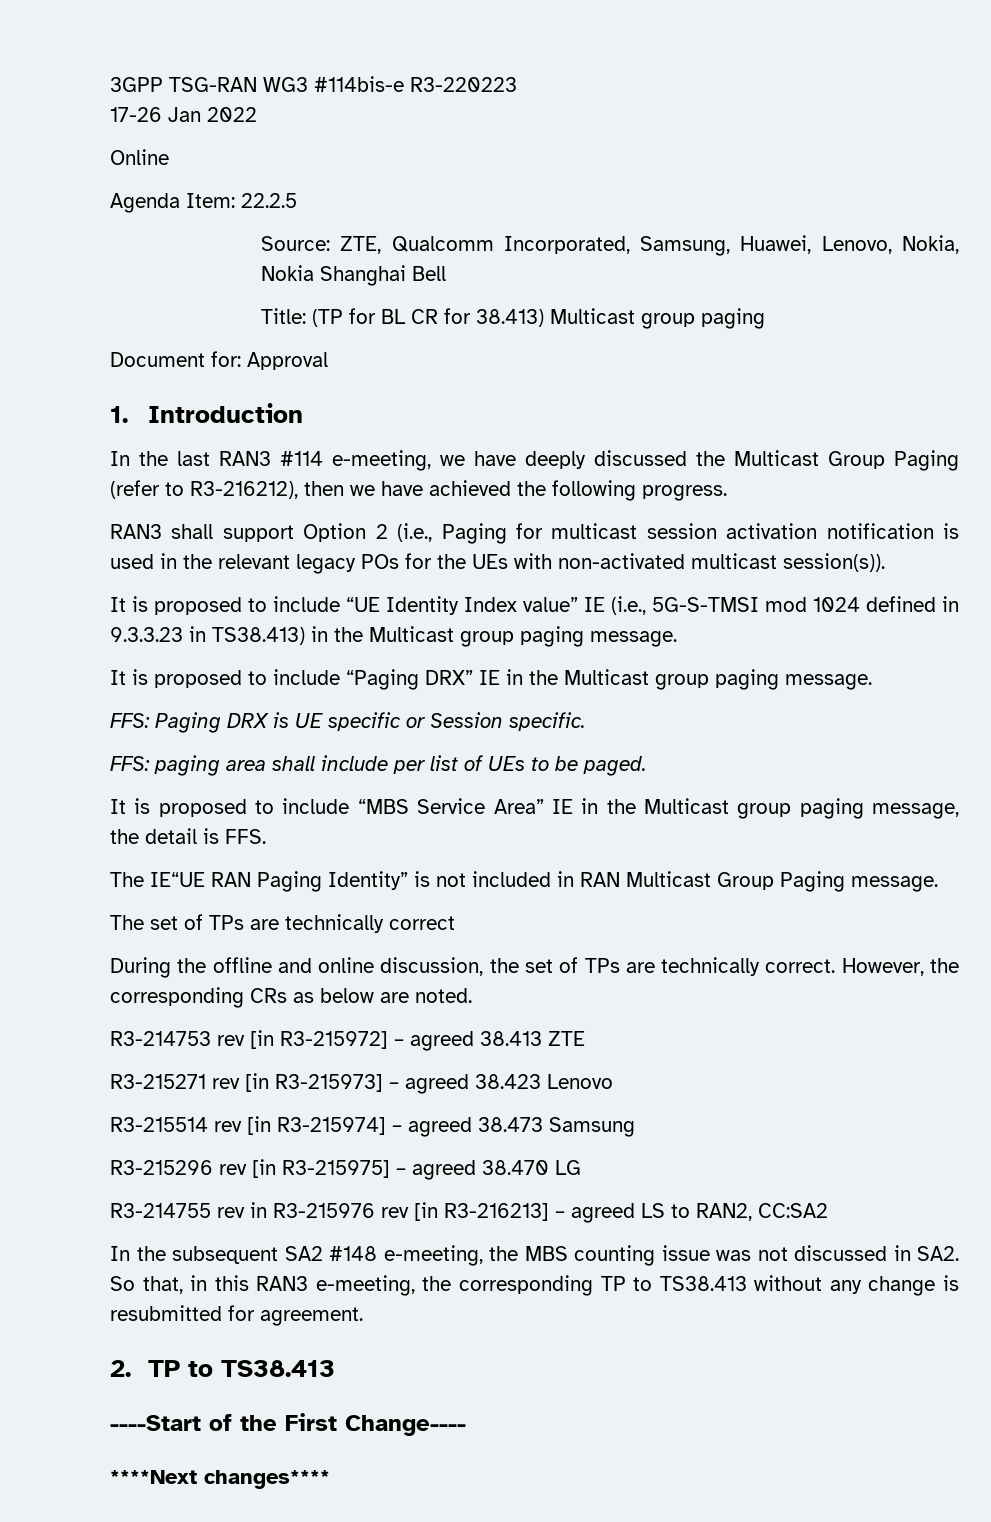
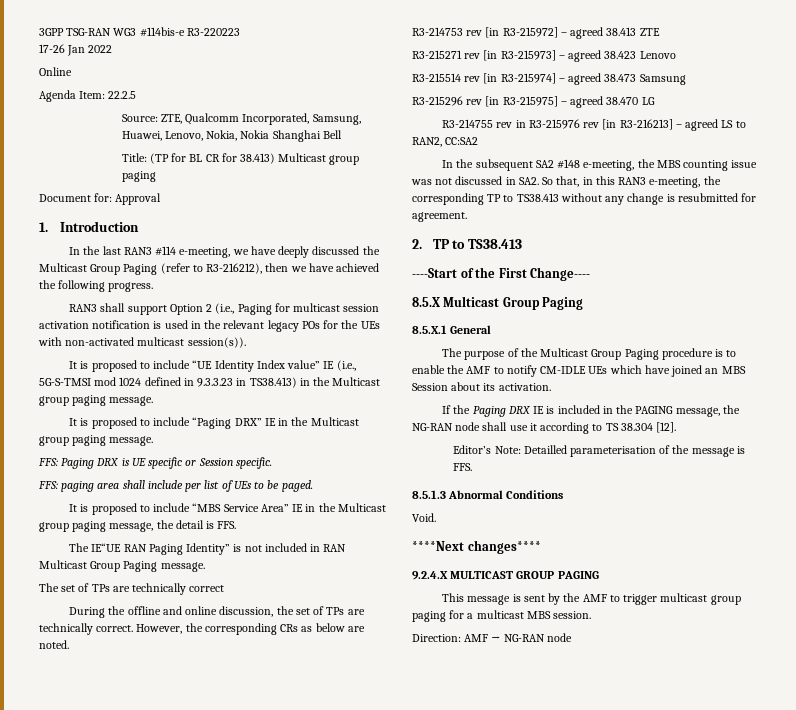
[110,1470,330,1489] ****Next changes**** -> [412,296,584,310] [412,325,492,334] [442,348,737,360] [412,365,746,377] [412,382,551,391] [442,405,740,417] [412,422,677,434] [453,445,745,457] [453,463,473,471] [412,490,564,499] [412,513,436,522] [412,540,541,554] [412,571,599,580] [442,593,741,605] [412,610,592,622] [412,633,572,642] 8.5.X Multicast Group Paging // 8.5.X.1 General // The purpose of the Multicast Group Paging procedure is to enable the AMF to notify CM-IDLE UEs which have joined an MBS Session about its activation. // If the Paging DRX IE is included in the PAGING message, the NG-RAN node shall use it according to TS 38.304 [12]. // Editor’s Note: Detailled parameterisation of the message is FFS. // 8.5.1.3 Abnormal Conditions // Void. // ****Next changes**** // 9.2.4.X MULTICAST GROUP PAGING // This message is sent by the AMF to trigger multicast group paging for a multicast MBS session. // Direction: AMF → NG-RAN node

